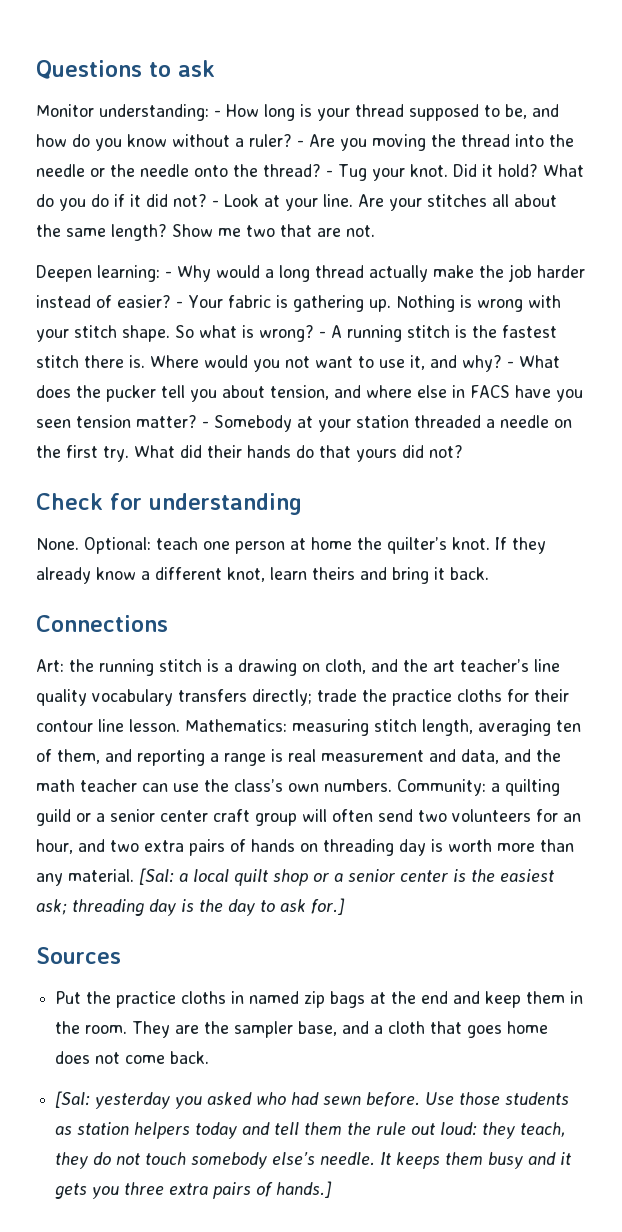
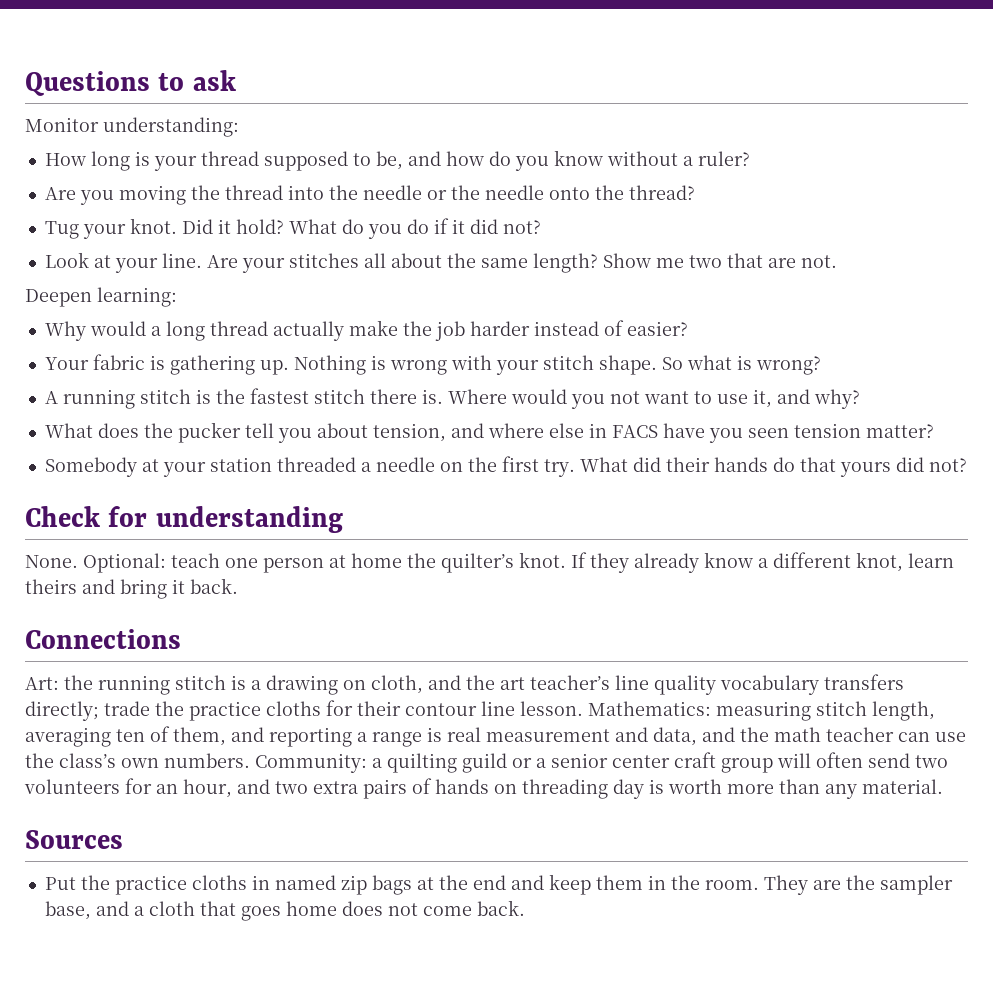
[214,110,221,117] - -> (239, 127) //
[297,140,304,147] - -> (750, 158) //
[326,170,333,177] - -> (695, 192) //
[212,200,219,207] - -> (541, 227) //
[165,271,172,278] - -> (177, 297) //
[176,301,183,308] - -> (688, 328) //
[319,331,326,338] - -> (821, 365) //
[507,361,514,368] - -> (860, 399) //
[202,421,209,428] - -> (934, 431) //
[139,868,554,886] [36,898,345,916] [Sal: a local quilt shop or a senior center is the easiest ask; threading day is the day to ask for.] -> (943, 786) none
[55,1091,570,1109] [55,1122,567,1139] [55,1152,572,1169] [55,1181,333,1199] // [Sal: yesterday you asked who had sewn before. Use those students as station helpers today and tell them the rule out loud: they teach, they do not touch somebody else’s needle. It keeps them busy and it gets you three extra pairs of hands.] -> (525, 908) none

